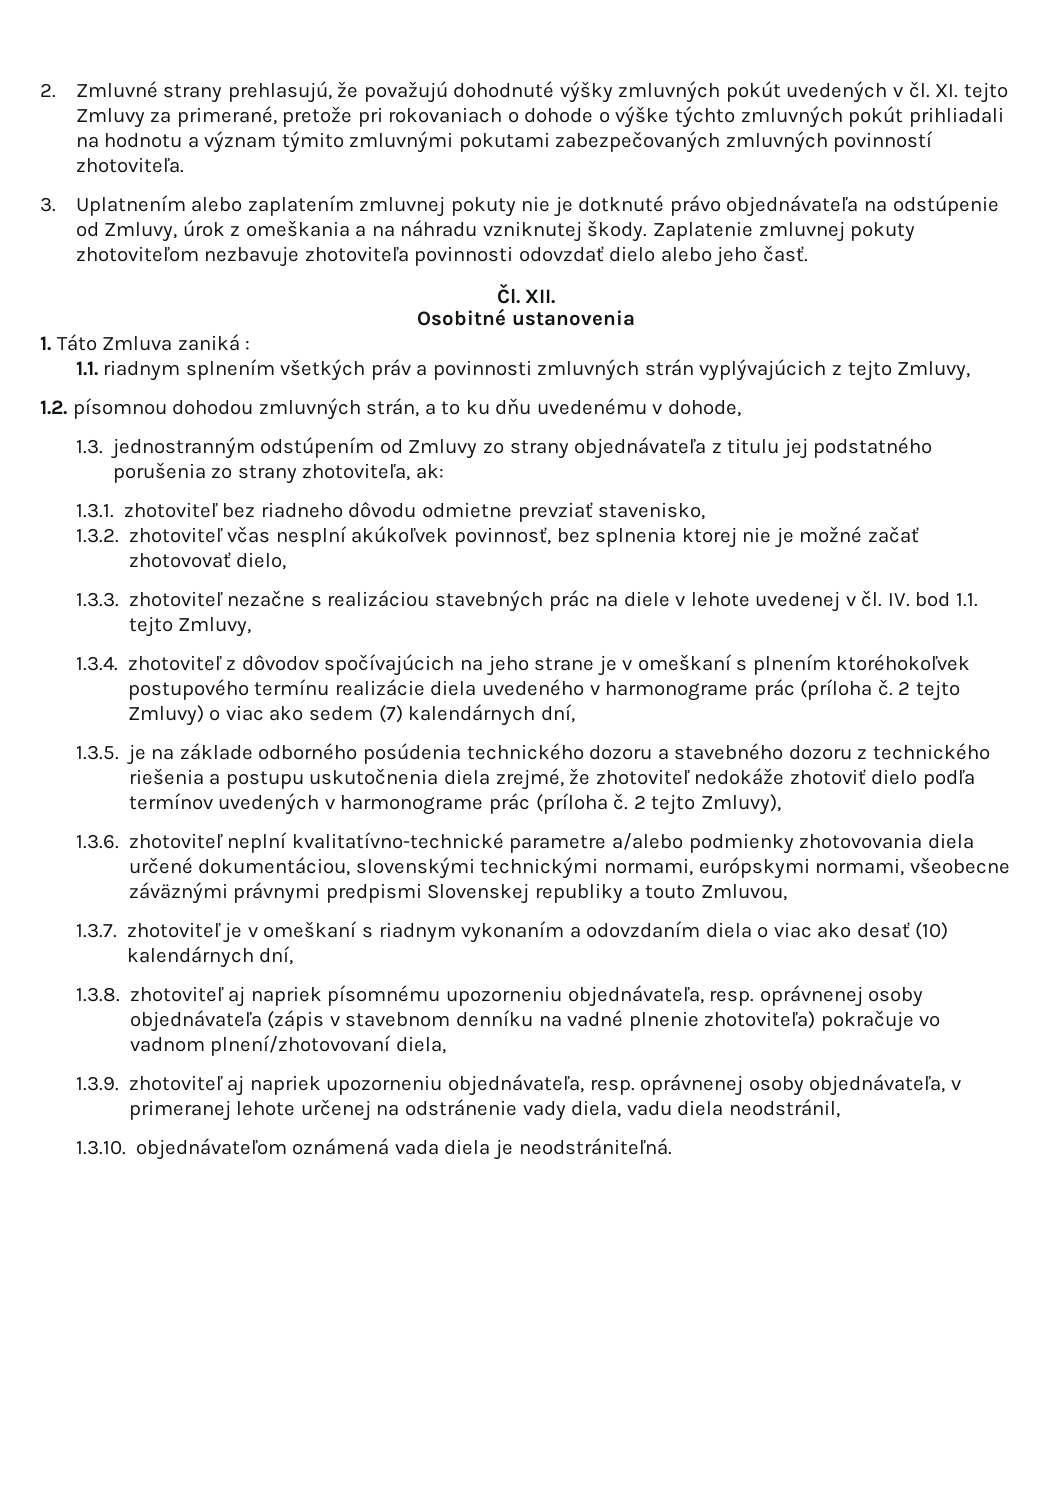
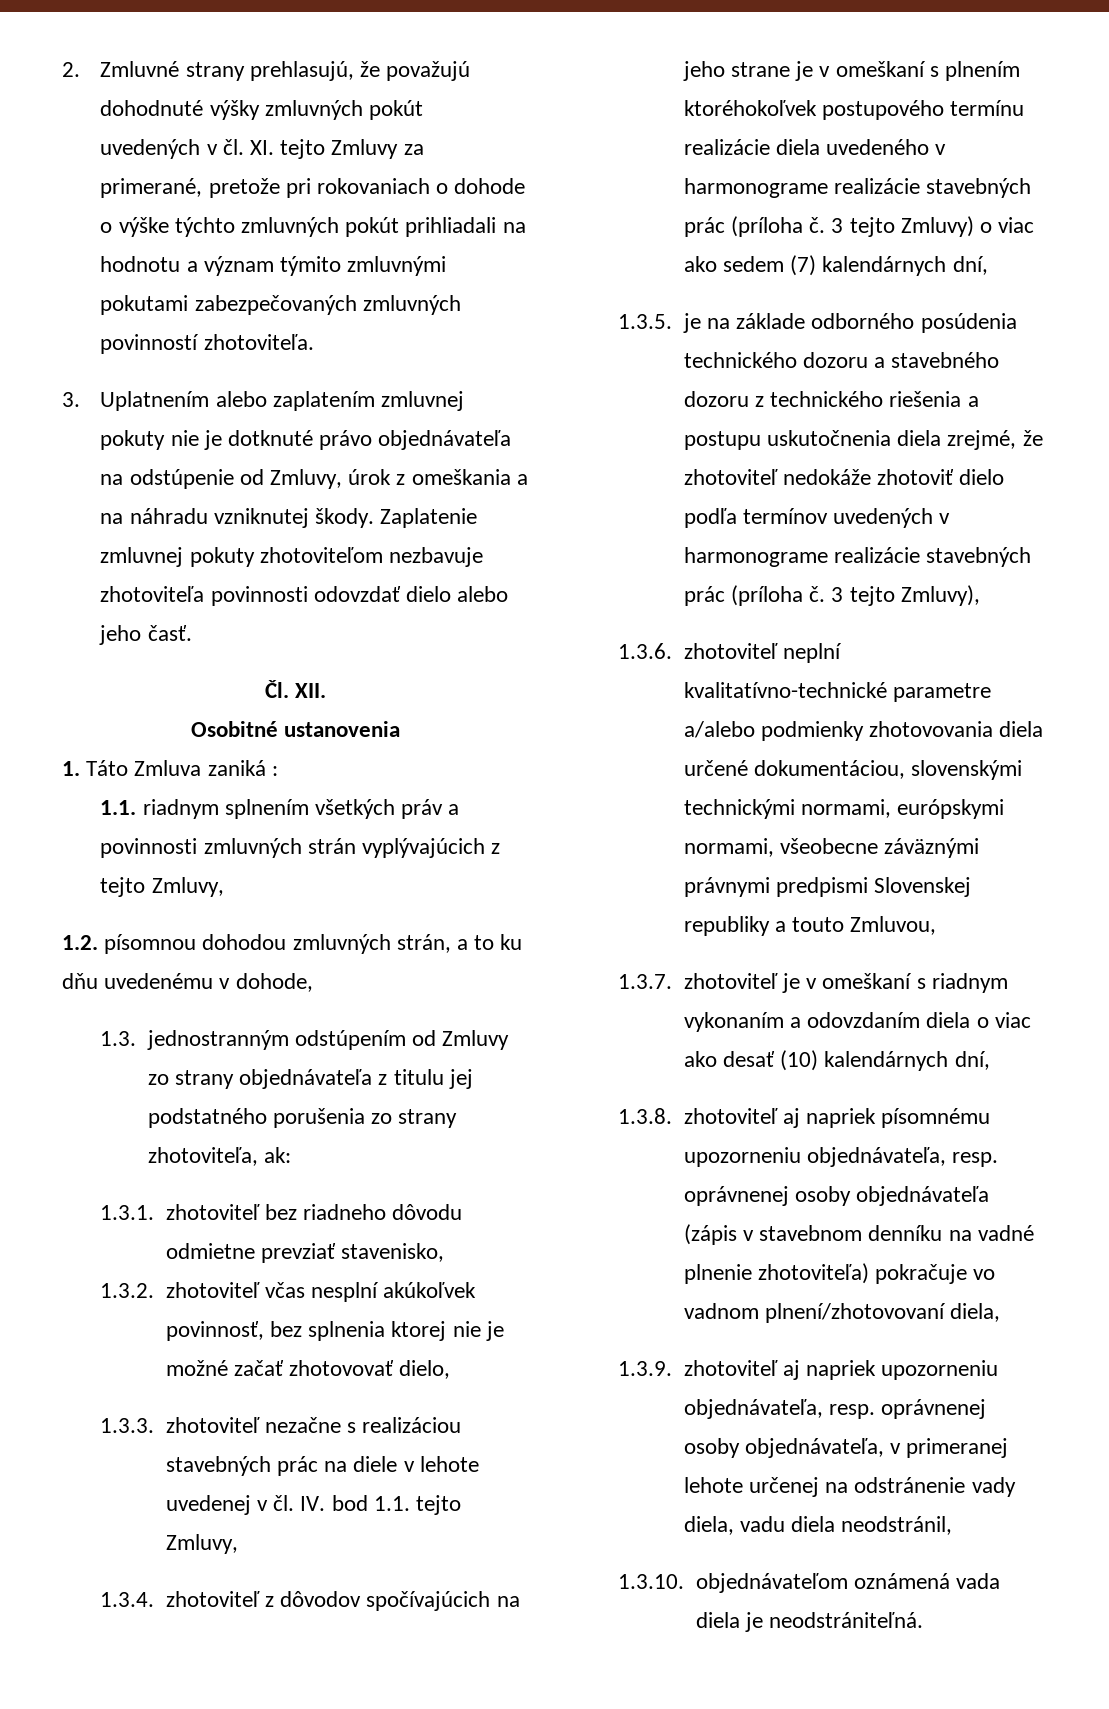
[753,679,911,700] prác (príloha č. 2 -> [834,178,1032,198] [683,216,844,237] realizácie stavebných prác (príloha č. 3
[489,793,646,814] prác (príloha č. 2 -> [834,547,1032,567] [683,585,844,606] realizácie stavebných prác (príloha č. 3

